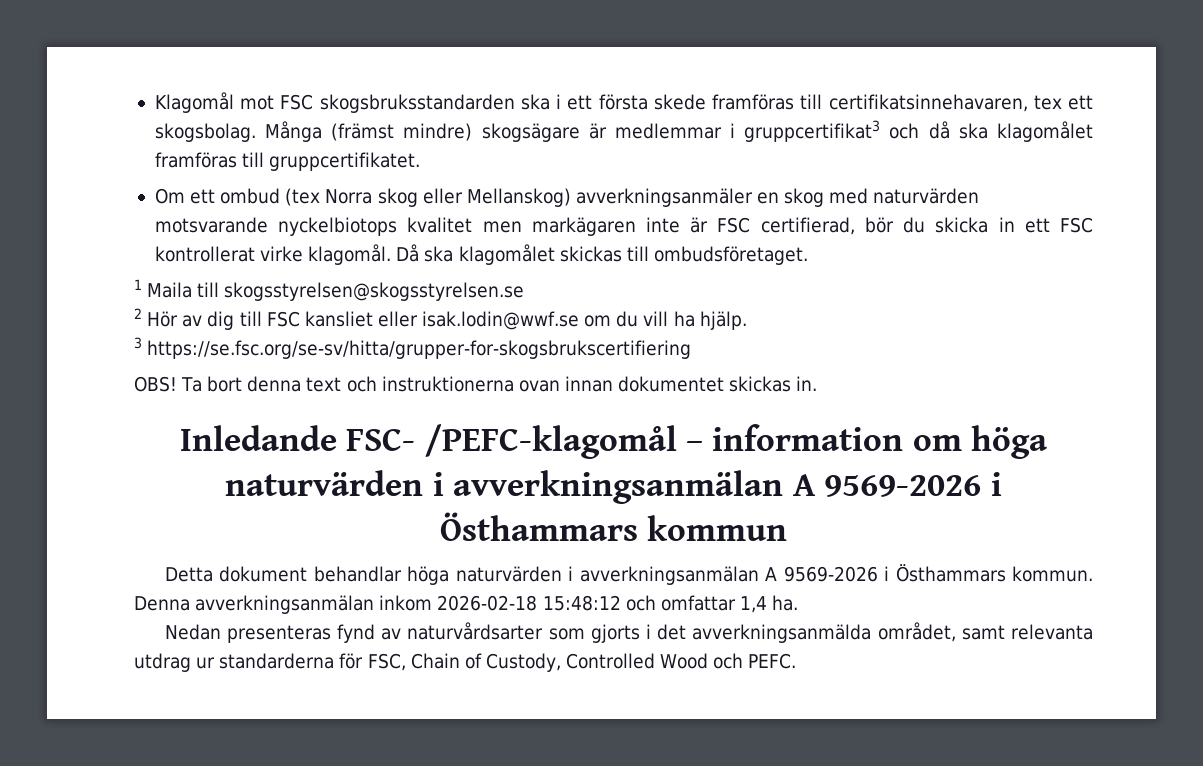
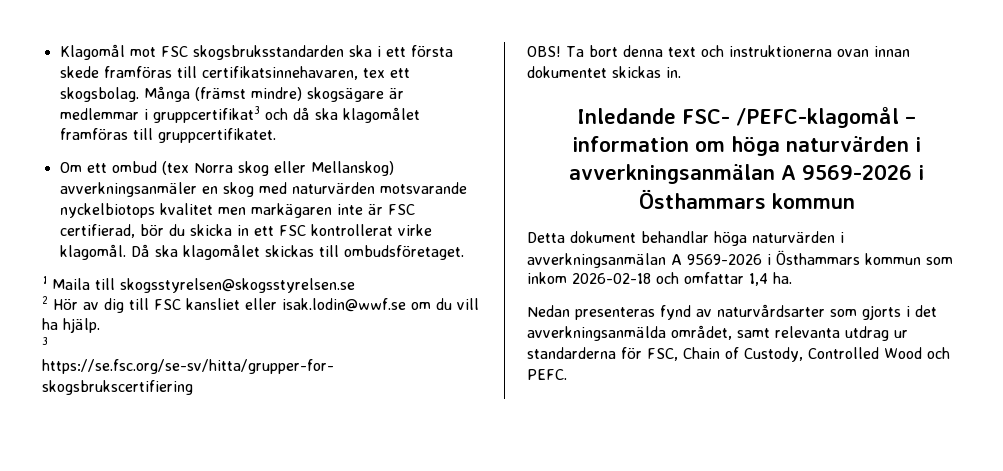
[1012,566,1094,582] [134,595,375,614] kommun. Denna avverkningsanmälan -> [865,253,953,265] kommun som
[542,595,621,611] 15:48:12 -> (651, 278) none

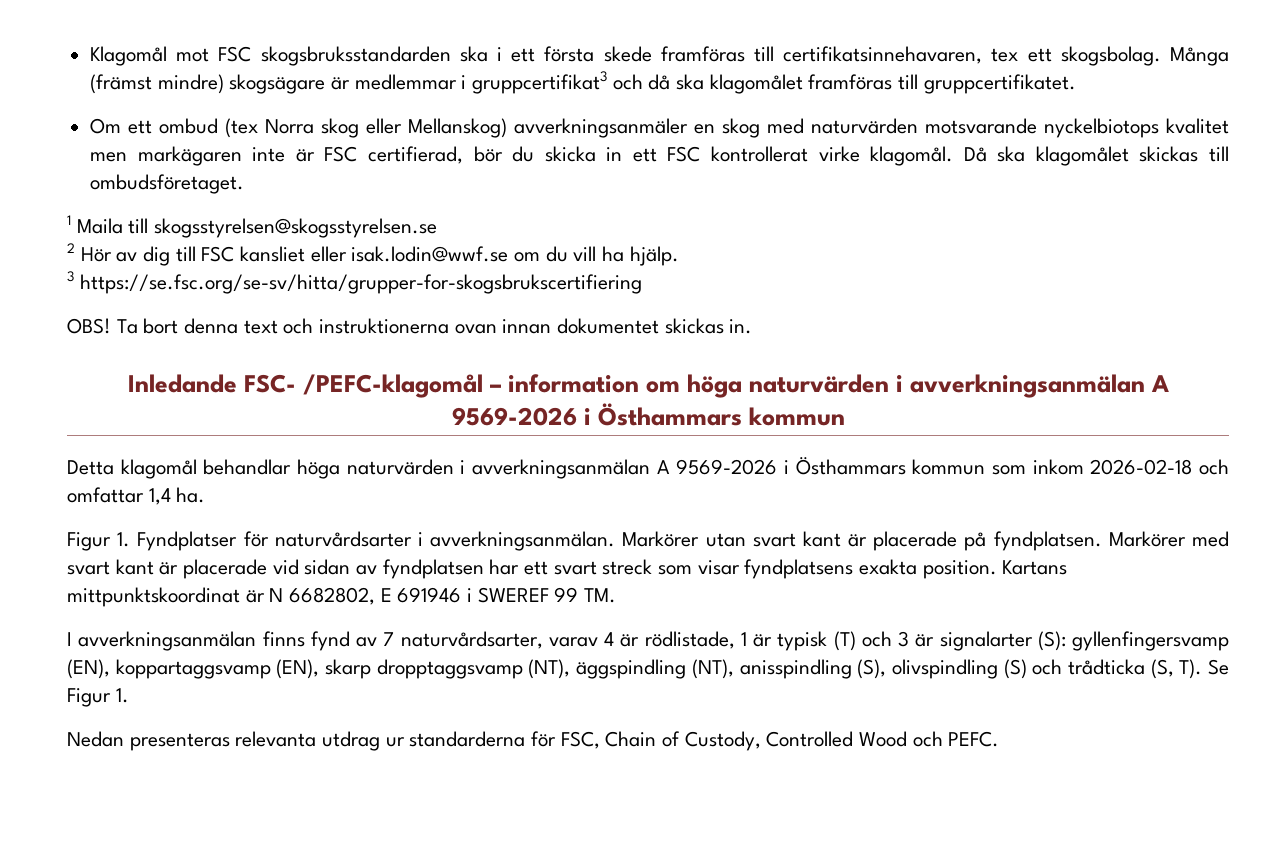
[570,231,636,243] dokument -> [120,459,197,479] klagomål
[527,304,937,320] [527,325,770,341] Nedan presenteras fynd av naturvårdsarter som gjorts i det avverkningsanmälda området, samt -> [67,531,1229,551] [67,559,1068,579] [67,587,617,607] [67,631,1229,651] [67,659,1229,679] [67,688,129,707] [67,731,230,751] Figur 1. Fyndplatser för naturvårdsarter i avverkningsanmälan. Markörer utan svart kant är placerade på fyndplatsen. Markörer med svart kant är placerade vid sidan av fyndplatsen har ett svart streck som visar fyndplatsens exakta position. Kartans mittpunktskoordinat är N 6682802, E 691946 i SWEREF 99 TM. // I avverkningsanmälan finns fynd av 7 naturvårdsarter, varav 4 är rödlistade, 1 är typisk (T) och 3 är signalarter (S): gyllenfingersvamp (EN), koppartaggsvamp (EN), skarp dropptaggsvamp (NT), äggspindling (NT), anisspindling (S), olivspindling (S) och trådticka (S, T). Se Figur 1. // Nedan presenteras

